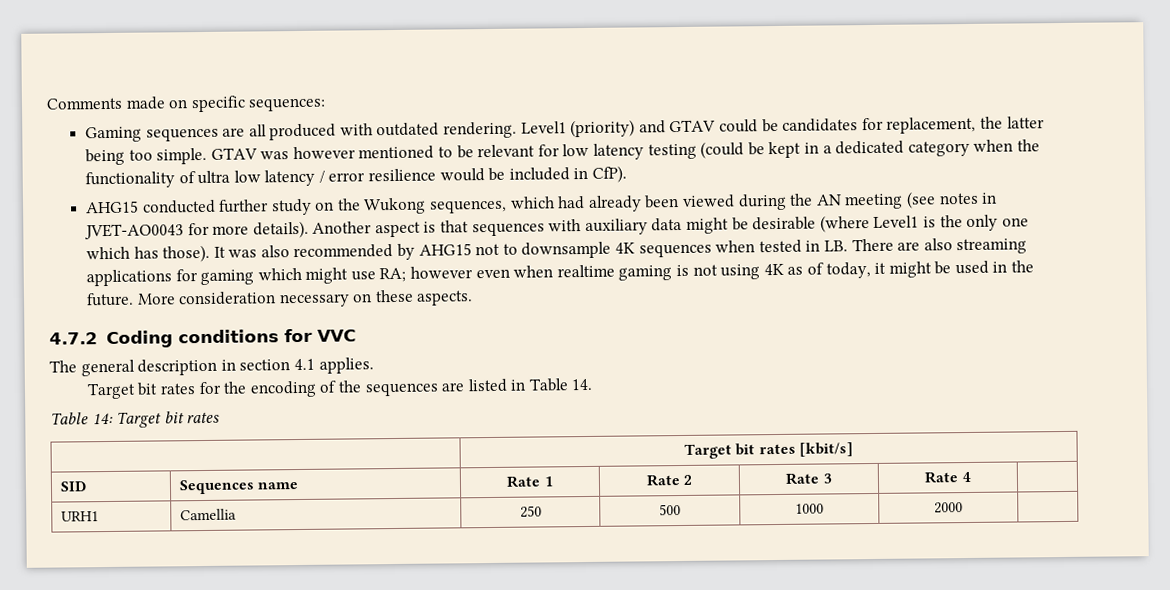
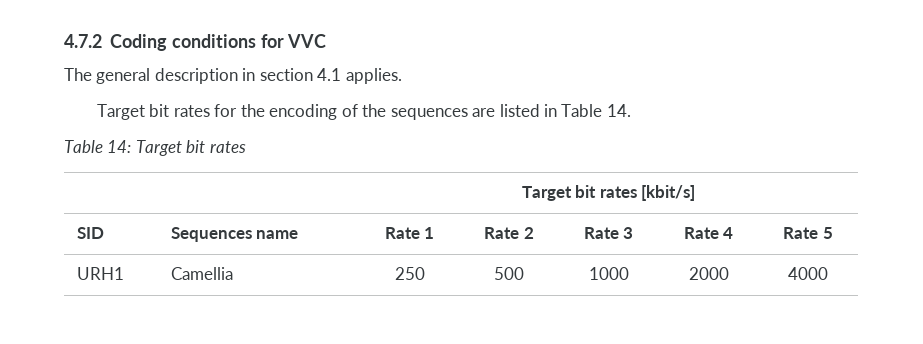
[46,95,327,113] [84,116,1045,143] [84,139,1040,166] [84,165,627,189] [84,191,998,216] [83,214,1029,240] [85,238,1028,263] [85,260,1035,287] [85,289,474,308] Comments made on specific sequences: // Gaming sequences are all produced with outdated rendering. Level1 (priority) and GTAV could be candidates for replacement, the latter being too simple. GTAV was however mentioned to be relevant for low latency testing (could be kept in a dedicated category when the functionality of ultra low latency / error resilience would be included in CfP). // AHG15 conducted further study on the Wukong sequences, which had already been viewed during the AN meeting (see notes in JVET-AO0043 for more details). Another aspect is that sequences with auxiliary data might be desirable (where Level1 is the only one which has those). It was also recommended by AHG15 not to downsample 4K sequences when tested in LB. There are also streaming applications for gaming which might use RA; however even when realtime gaming is not using 4K as of today, it might be used in the future. More consideration necessary on these aspects. // -> (64, 41) none
(971, 477) none -> [783,227,833,239] Rate 5
(963, 508) none -> [788,267,828,280] 4000

